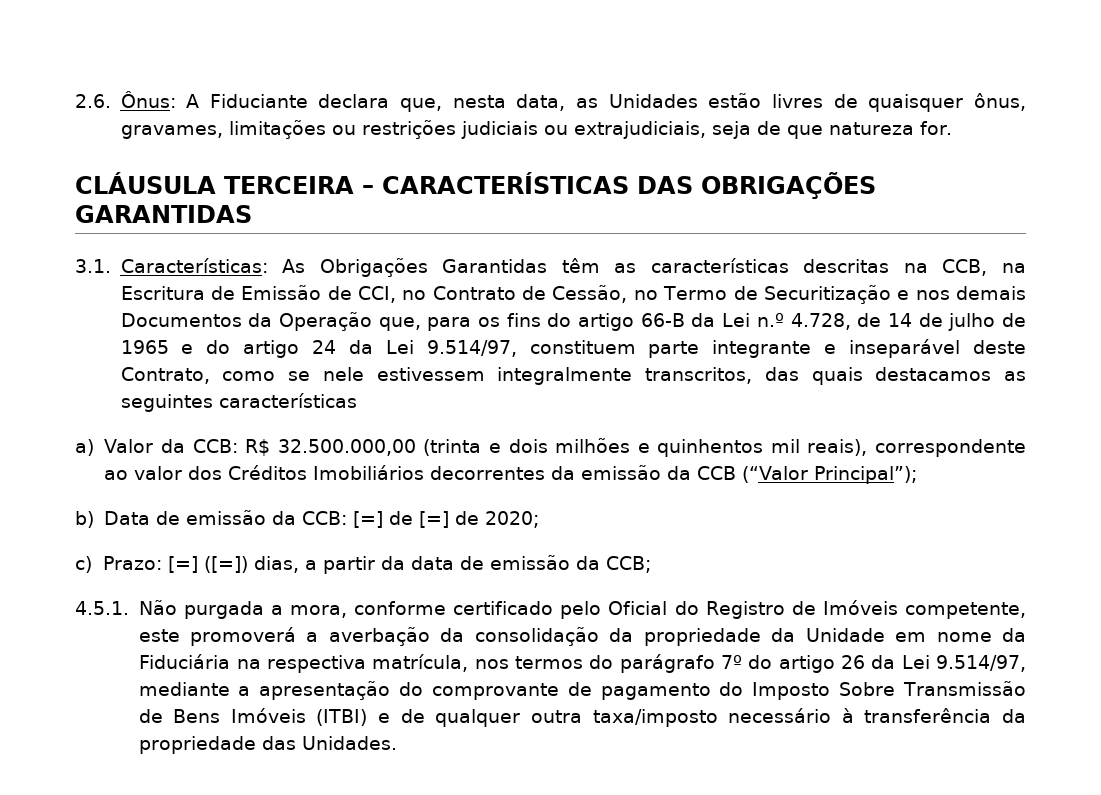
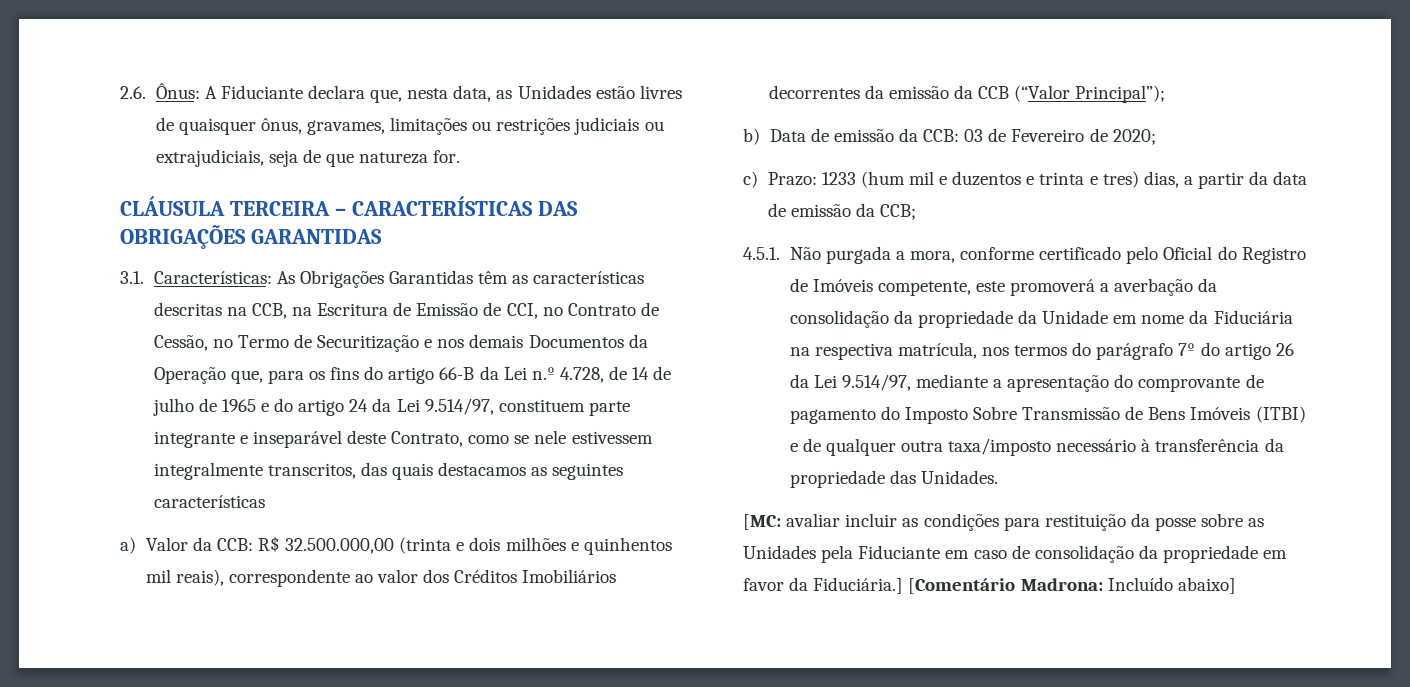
[352,511,449,528] [=] de [=] -> [964,128,1085,142] 03 de Fevereiro
[168,556,249,573] [=] ([=]) -> [821,171,1139,188] 1233 (hum mil e duzentos e trinta e tres)
(397, 743) none -> [743,513,1265,531] [743,545,1288,563] [743,577,1236,594] // [MC: avaliar incluir as condições para restituição da posse sobre as Unidades pela Fiduciante em caso de consolidação da propriedade em favor da Fiduciária.] [Comentário Madrona: Incluído abaixo]

